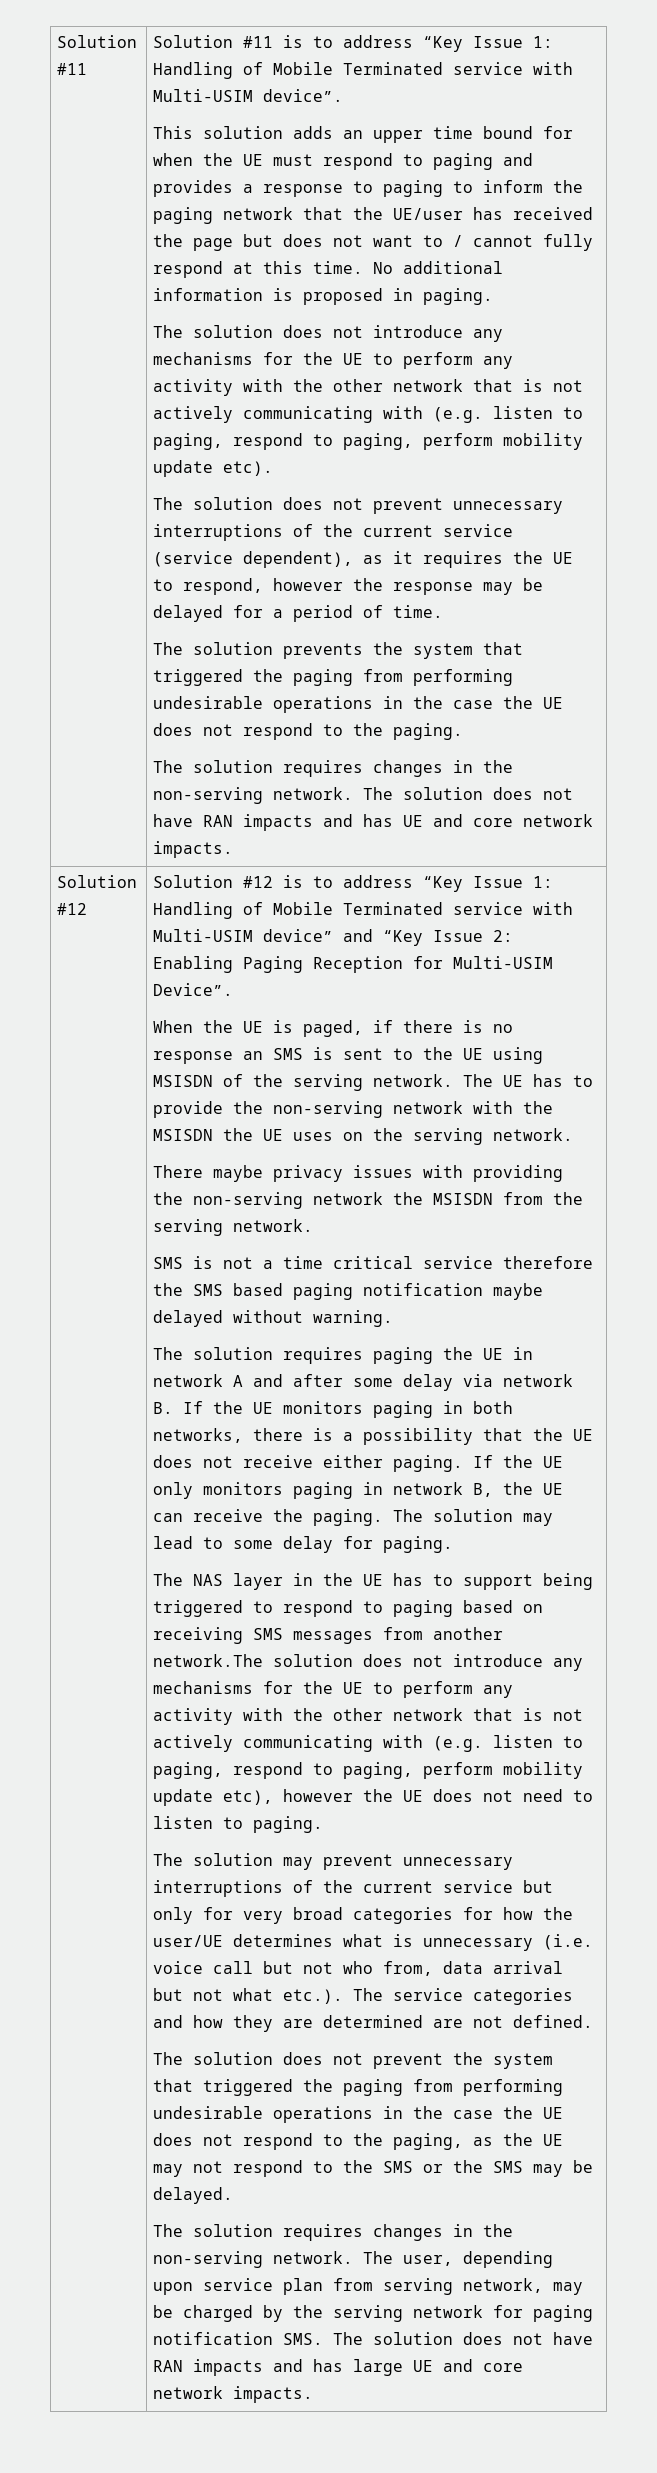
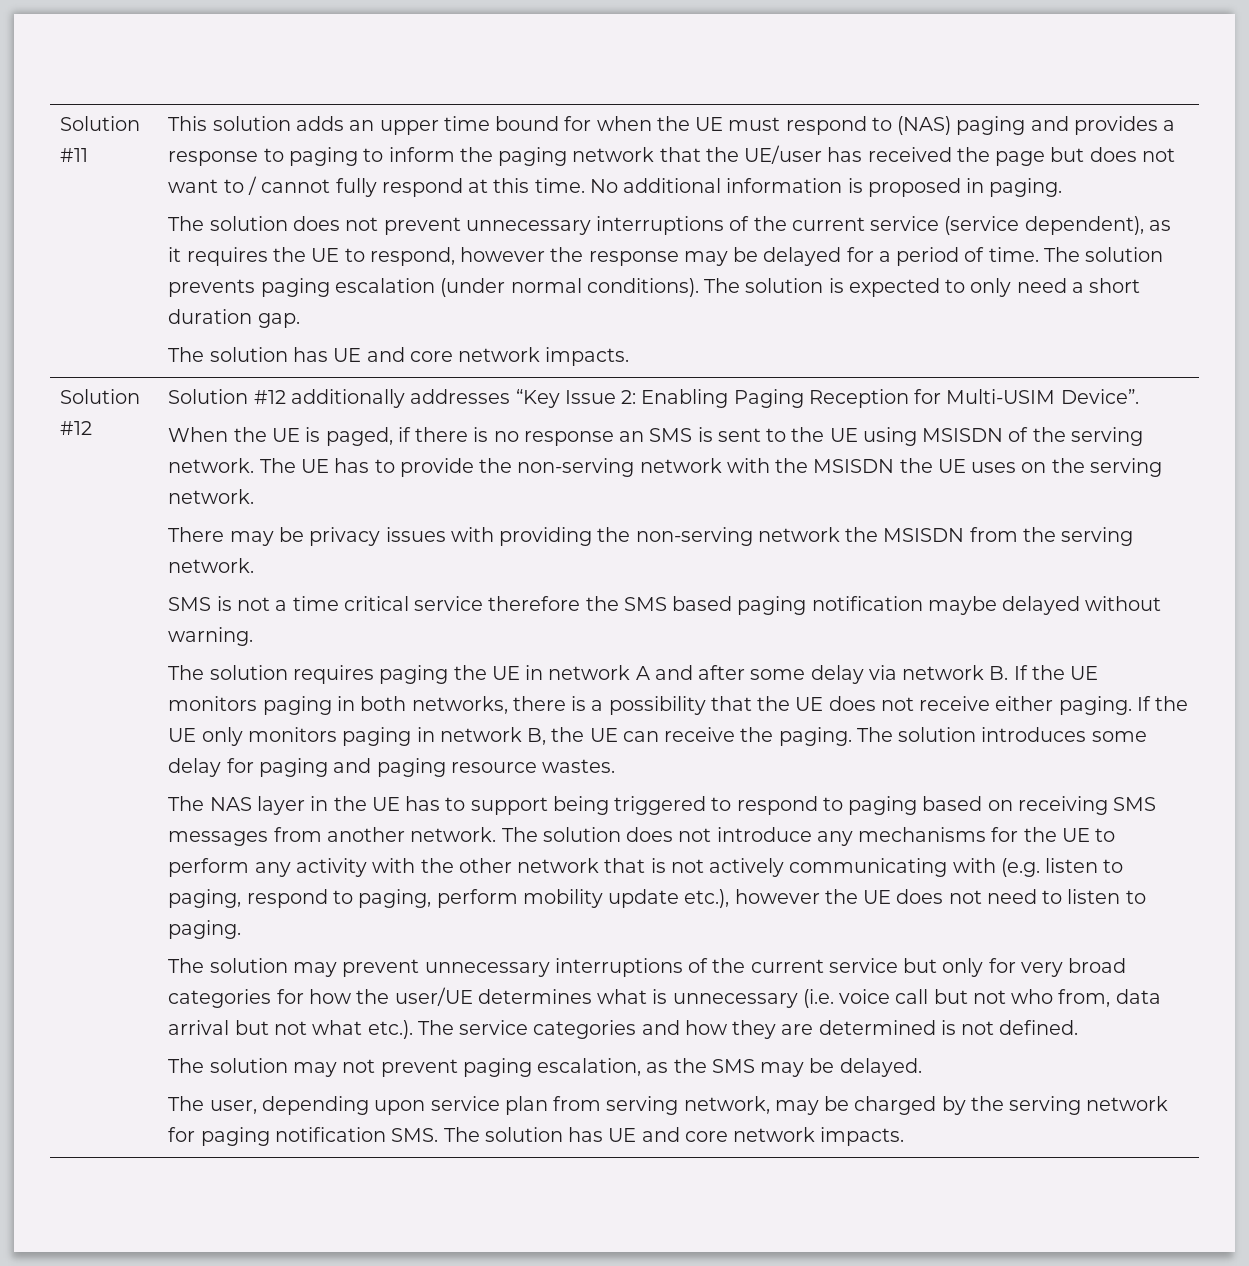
[153,35,554,52] [153,62,574,79] [153,89,344,102] Solution #11 is to address “Key Issue 1: Handling of Mobile Terminated service with Multi-USIM device”. // -> (89, 155) none
(424, 160) none -> [897,116,952,135] (NAS)
[153,325,504,342] [153,352,514,369] [153,379,584,396] [153,406,584,423] [153,433,584,450] [153,460,274,477] // The solution does not introduce any mechanisms for the UE to perform any activity with the other network that is not actively communicating with (e.g. listen to paging, respond to paging, perform mobility update etc). -> (1063, 187) none
[153,642,524,659] [153,669,514,686] [153,696,564,713] [153,723,464,740] [153,760,514,777] [153,787,574,804] [153,814,354,831] // The solution prevents the system that triggered the paging from performing undesirable operations in the case the UE does not respond to the paging. // The solution requires changes in the non-serving network. The solution does not have RAN impacts and -> [1043,247,1164,262] [168,278,1141,297] [168,309,300,328] [168,347,288,362] The solution prevents paging escalation (under normal conditions). The solution is expected to only need a short duration gap. // The solution
[283,875,554,892] [153,902,574,919] [153,929,374,942] is to address “Key Issue 1: Handling of Mobile Terminated service with Multi-USIM device” and -> [290,389,511,408] additionally addresses
[213,1165,264,1182] maybe -> [229,527,304,546] may be
[523,1513,554,1526] [153,1536,454,1553] may lead to some delay for paging. -> [981,727,1147,742] [168,758,616,777] introduces some delay for paging and paging resource wastes.
[153,1654,264,1667] network.The -> [410,827,538,842] network. The
[223,1790,274,1805] etc), -> [684,889,730,908] etc.),
[433,2019,464,2028] are -> [940,1020,956,1035] is
[283,2052,554,2069] [153,2079,564,2096] [153,2106,564,2123] [153,2133,564,2150] [153,2160,444,2177] does not prevent the system that triggered the paging from performing undesirable operations in the case the UE does not respond to the paging, as the UE may not respond to the SMS or -> [292,1058,669,1077] may not prevent paging escalation, as
[193,2224,514,2241] [153,2251,394,2268] solution requires changes in the non-serving network. The -> (205, 1103) none
[463,2332,594,2345] [153,2359,404,2376] does not have RAN impacts and has large -> [568,1127,604,1142] has

